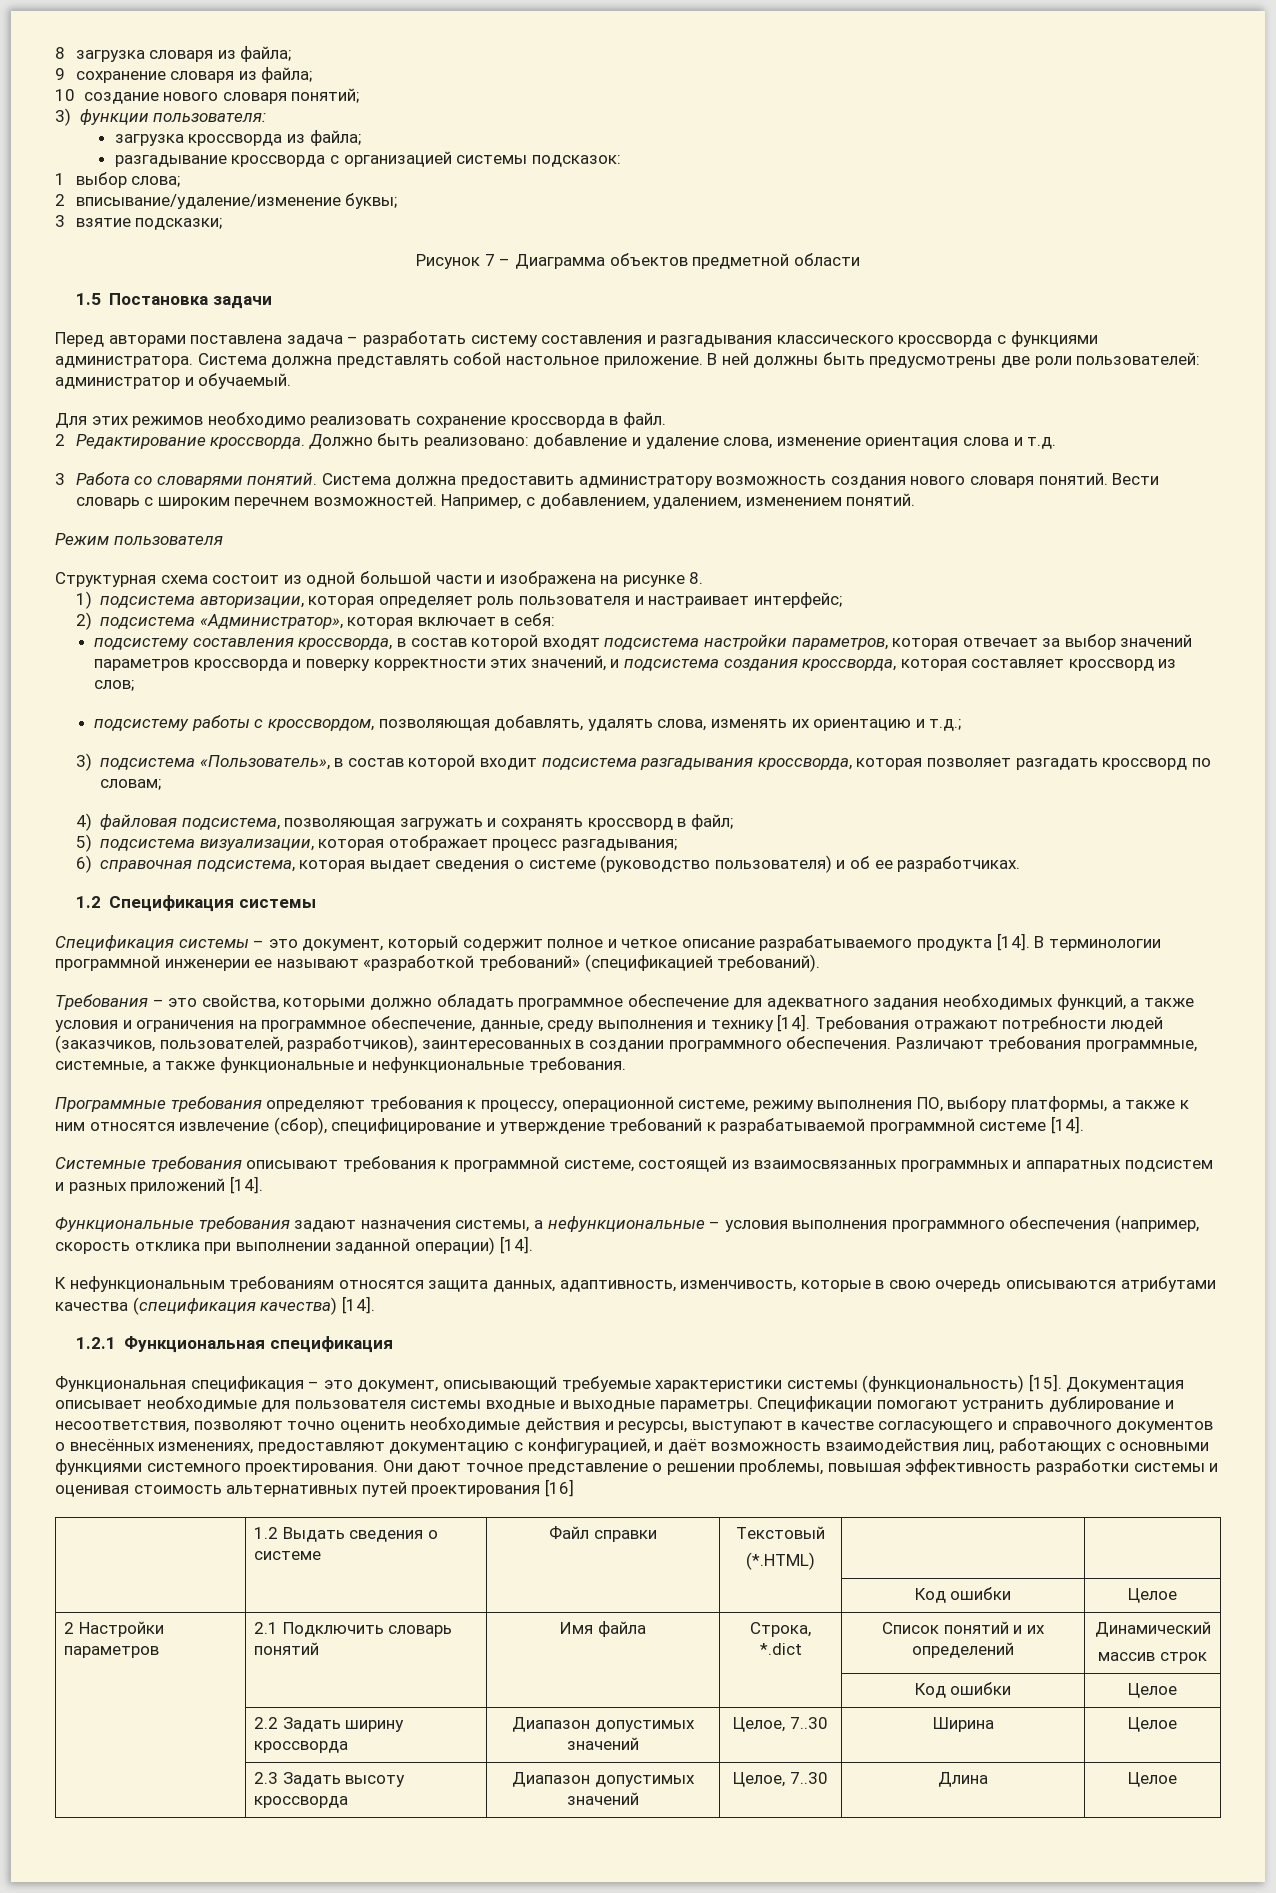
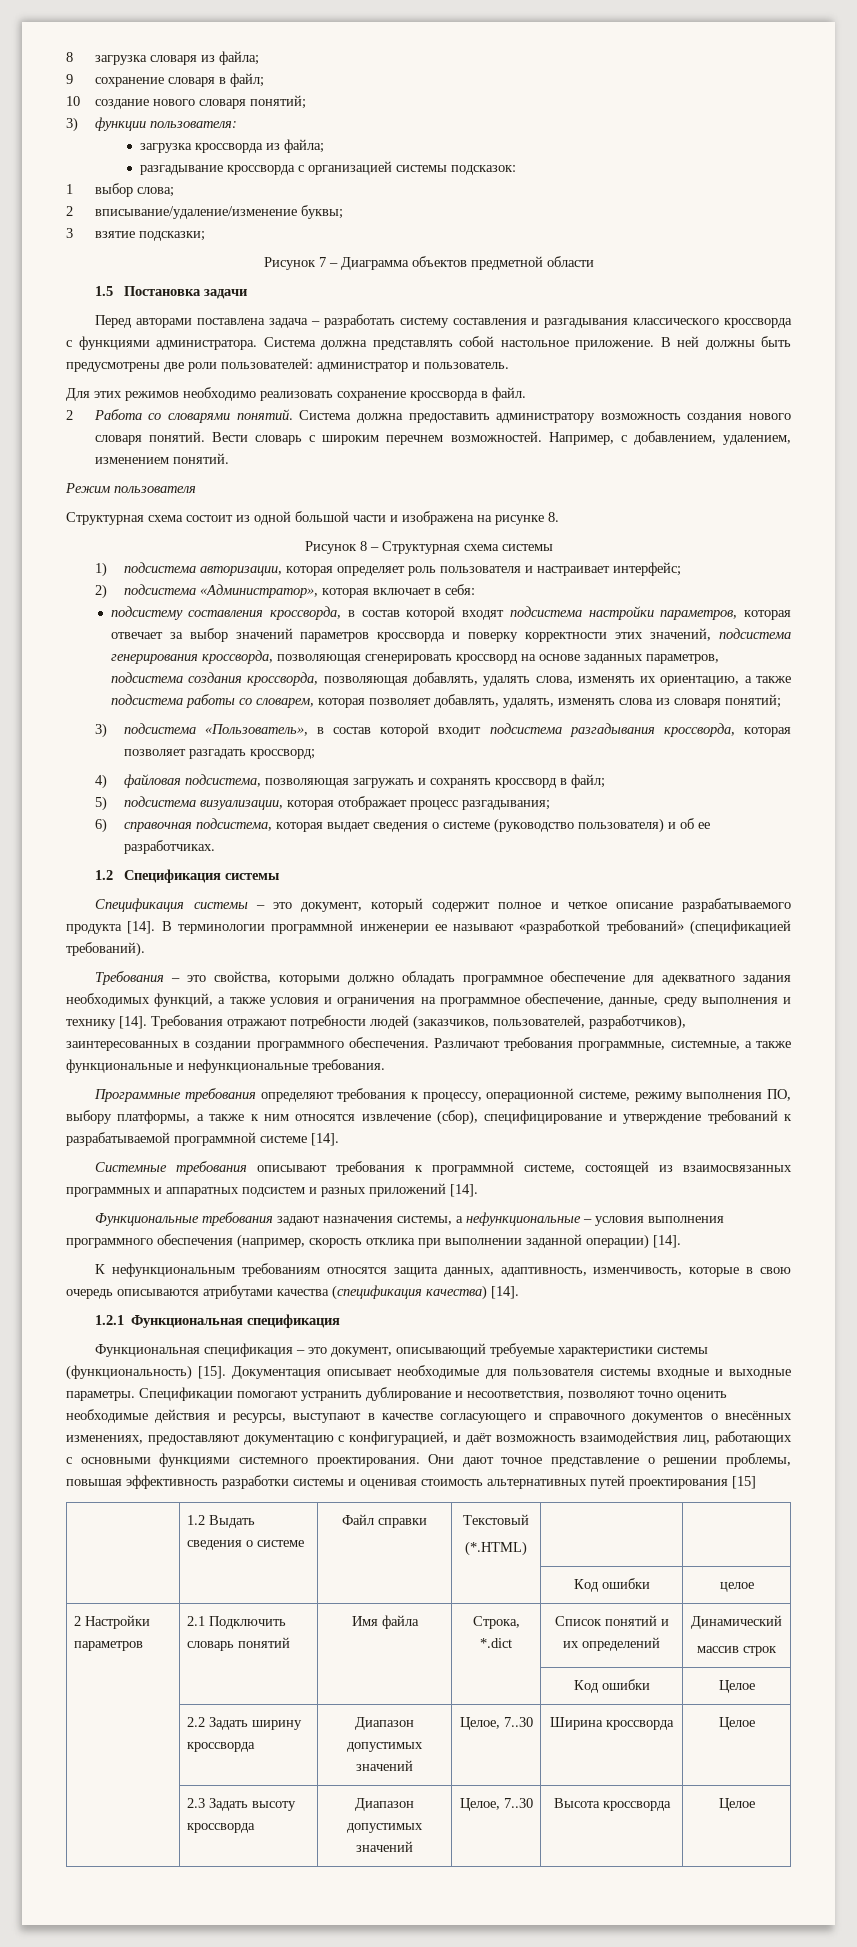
[238,67,313,83] из файла; -> [218,73,264,87] в файл;
[198,373,292,389] обучаемый. -> [424,362,509,369] пользователь.
[75,433,1057,449] [55,473,65,485] Редактирование кроссворда. Должно быть реализовано: добавление и удаление слова, изменение ориентация слова и т.д. // 3 -> (73, 415) none
(704, 578) none -> [304,541,553,554] // Рисунок 8 – Структурная схема системы
[610,659,1177,671] [94,680,135,691] [94,715,374,731] и подсистема создания кроссворда, которая составляет кроссворд из слов; // подсистему работы с кроссвордом, -> [718,628,791,639] [110,650,719,664] [110,672,319,686] подсистема генерирования кроссворда, позволяющая сгенерировать кроссворд на основе заданных параметров, подсистема создания кроссворда,
[813,719,962,731] ориентацию и т.д.; -> [660,676,791,686] [110,694,781,708] ориентацию, а также подсистема работы со словарем, которая позволяет добавлять, удалять, изменять слова из словаря понятий;
[1102,758,1211,770] [100,779,162,790] кроссворд по словам; -> [249,749,315,759] кроссворд;
[544,1479,574,1497] [16] -> [732,1476,756,1489] [15]
[1128,1588,1177,1603] Целое -> [719,1582,754,1592] целое
(994, 1724) none -> [606,1720,674,1730] кроссворда
[938,1772,988,1787] Длина -> [553,1798,671,1811] Высота кроссворда

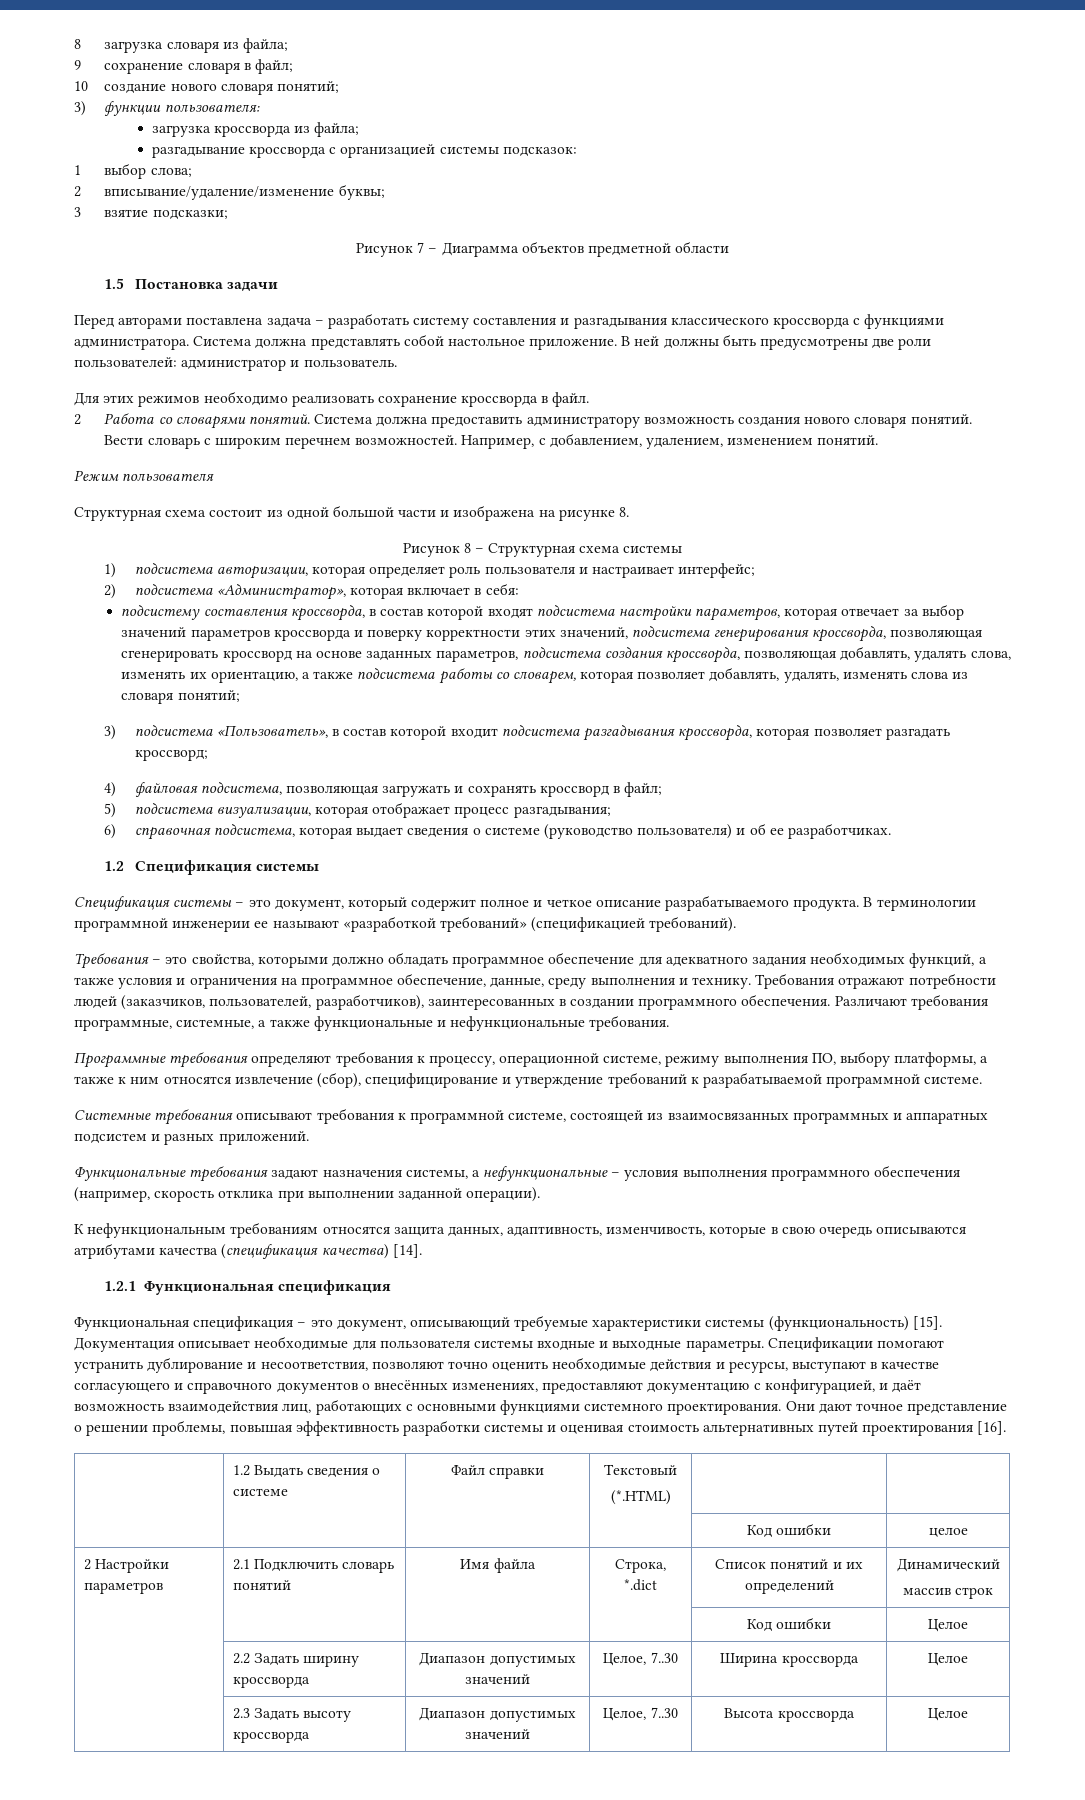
[66,921,156,934] продукта [14]. -> [793,899,860,911] продукта.
[66,1016,147,1029] технику [14]. -> [692,977,752,989] технику.
[260,1133,339,1146] системе [14]. -> [924,1076,983,1084] системе.
[369,1183,478,1197] приложений [14]. -> [218,1131,309,1145] приложений.
[586,1234,681,1249] операции) [14]. -> [466,1187,541,1202] операции).
[732,1476,756,1489] [15] -> [977,1421,1007,1435] [16].

